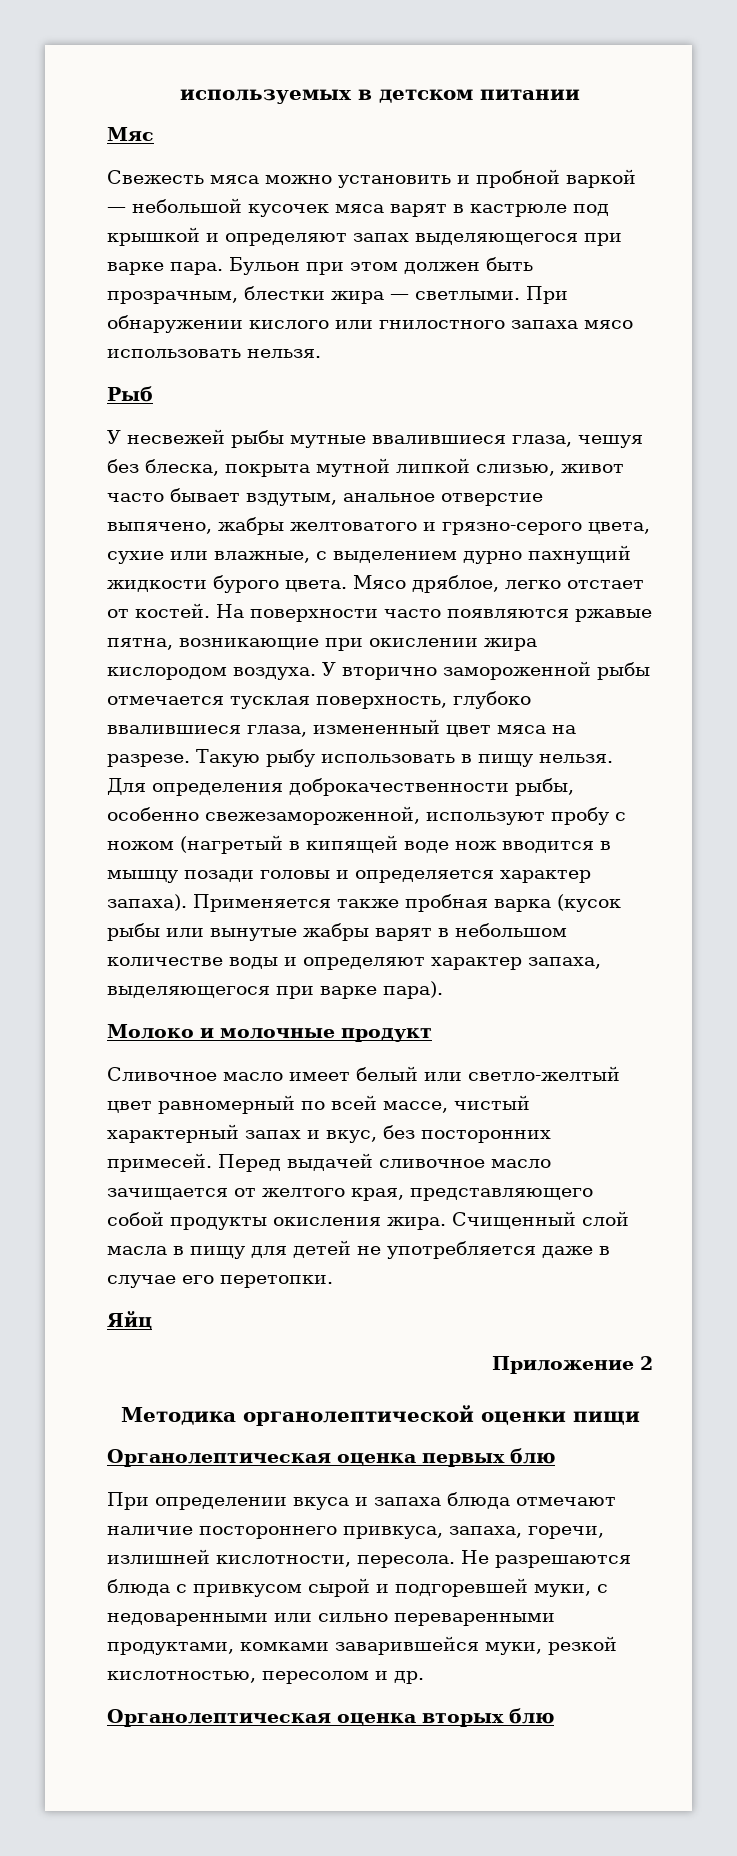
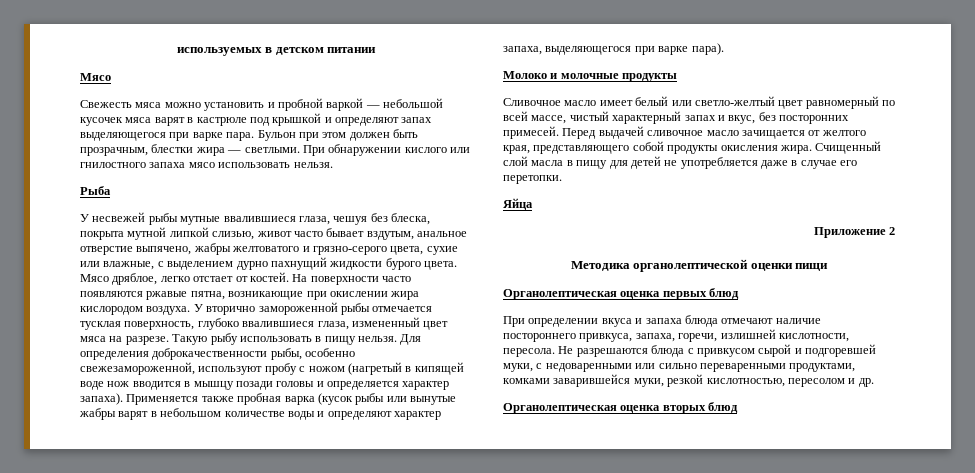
[107,127,154,141] Мяс -> [80,73,111,81] Мясо
[107,386,153,402] Рыб -> [80,186,111,195] Рыба
[341,1028,432,1042] продукт -> [622,73,678,82] продукты
[107,1311,152,1330] Яйц -> [503,198,533,210] Яйца
[510,1448,555,1464] блю -> [709,288,740,299] блюд
[509,1708,554,1724] блю -> [708,402,739,413] блюд

